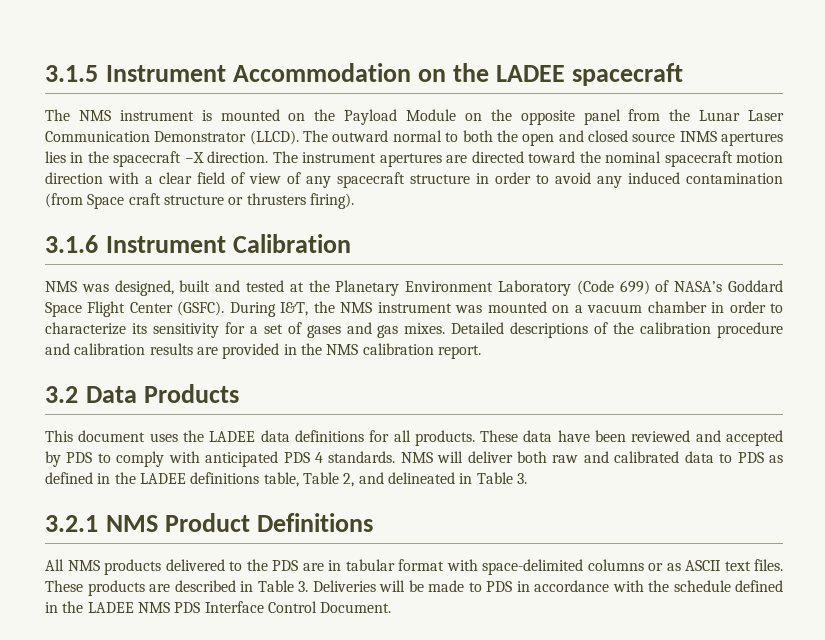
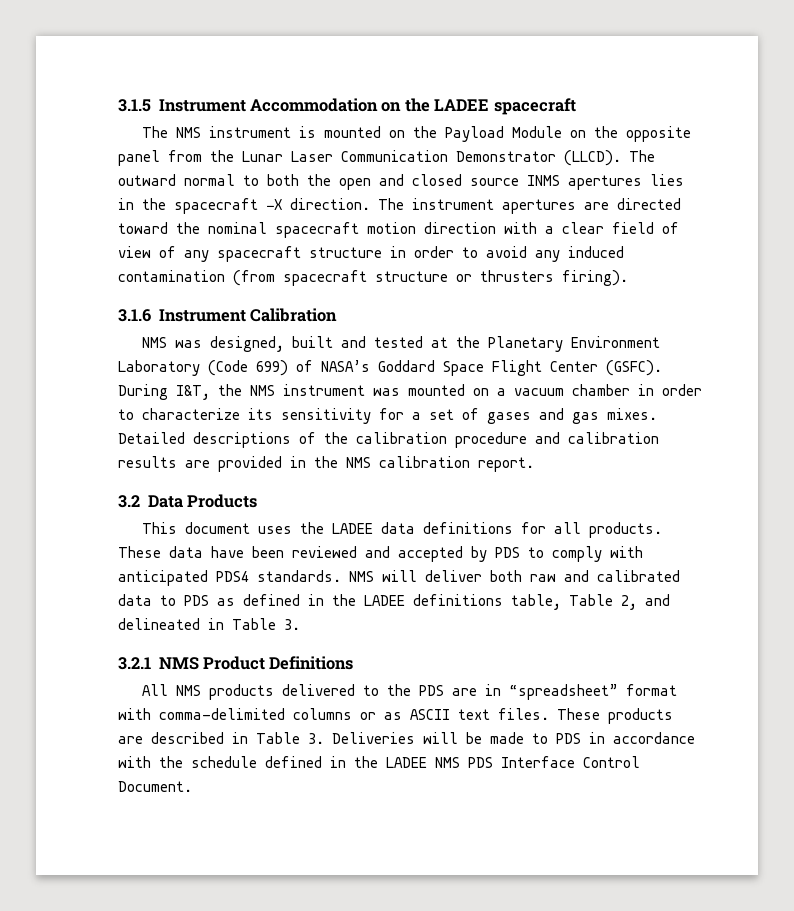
[87,193,161,209] Space craft -> [283,270,367,286] spacecraft
[283,452,323,463] PDS 4 -> [216,571,249,582] PDS4
[345,559,395,571] tabular -> [509,684,619,700] “spreadsheet”
[482,559,583,575] space-delimited -> [159,708,285,720] comma-delimited

